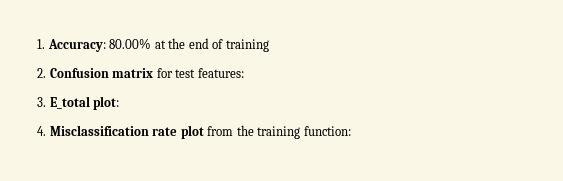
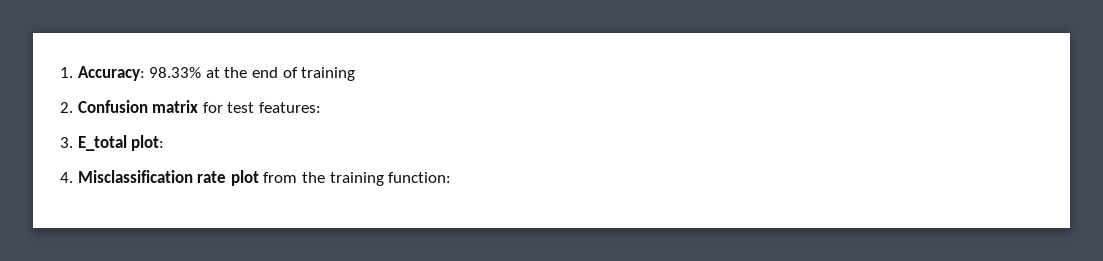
[109,38,152,49] 80.00% -> [149,67,202,78] 98.33%

